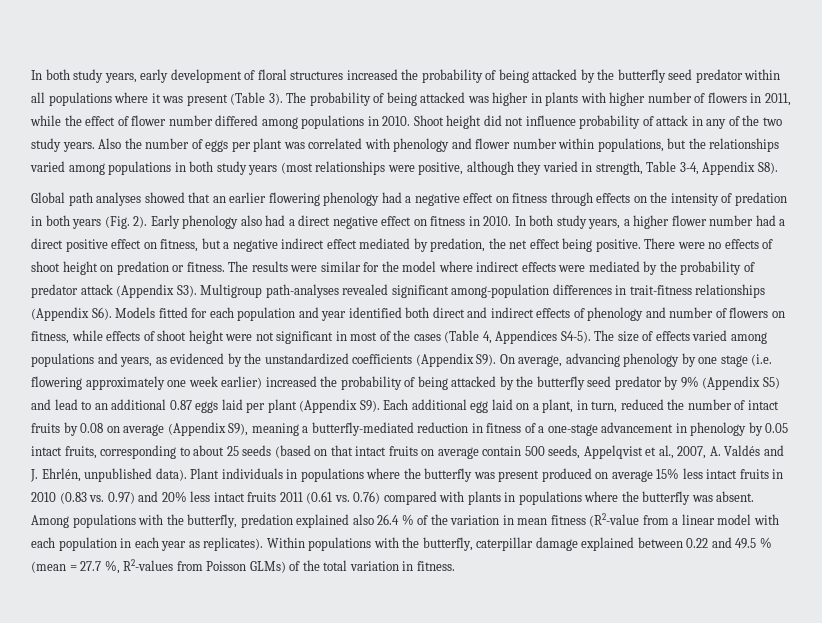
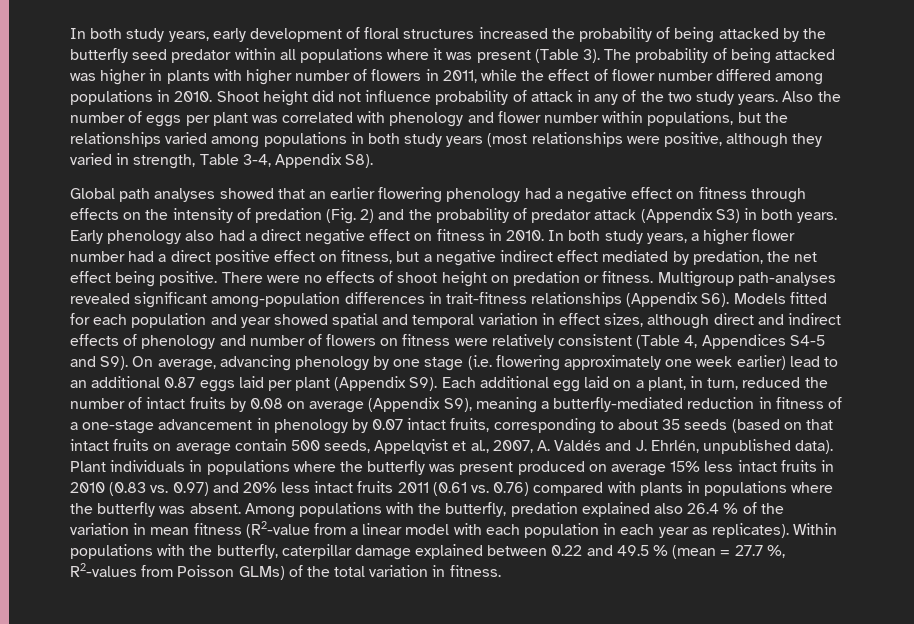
[31,215,148,229] in both years (Fig. 2). -> [326,208,838,224] (Fig. 2) and the probability of predator attack (Appendix S3) in both years.
[228,261,755,275] [31,284,197,298] The results were similar for the model where indirect effects were mediated by the probability of predator attack (Appendix S3). -> (654, 277) none
[348,307,430,318] identified both -> [273,313,710,329] showed spatial and temporal variation in effect sizes, although
[31,330,767,344] [31,353,474,367] fitness, while effects of shoot height were not significant in most of the cases (Table 4, Appendices S4-5). The size of effects varied among populations and years, as evidenced by the unstandardized coefficients (Appendix -> [402,334,825,349] [70,356,96,367] fitness were relatively consistent (Table 4, Appendices S4-5 and
[265,376,780,390] [31,399,51,410] increased the probability of being attacked by the butterfly seed predator by 9% (Appendix S5) and -> (786, 362) none
[765,423,789,433] 0.05 -> [372,419,404,430] 0.07
[226,446,239,456] 25 -> [662,419,681,430] 35

